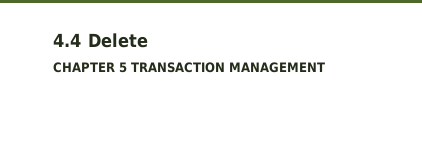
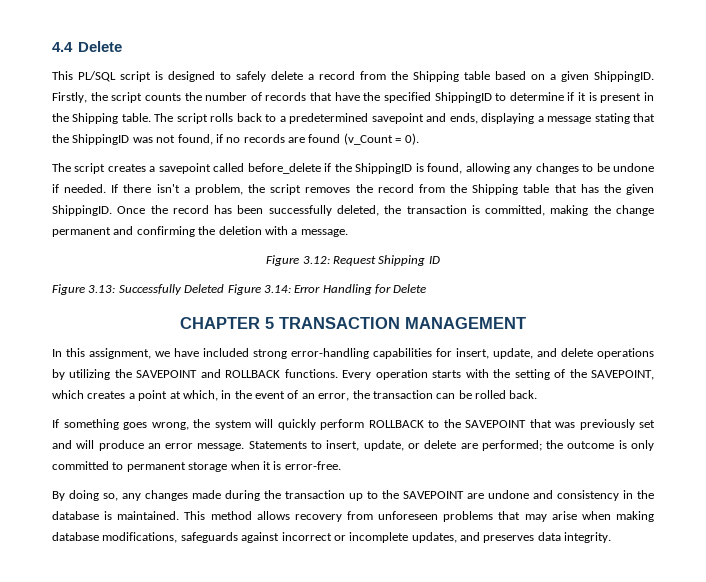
[53,62,325,73] CHAPTER 5 TRANSACTION MANAGEMENT -> [52,71,654,82] [52,92,655,103] [52,113,656,124] [52,133,419,145] [52,163,655,174] [52,184,654,195] [52,205,654,216] [52,226,348,237] [266,255,440,266] [52,284,427,295] [180,317,526,329] [52,348,654,359] [52,369,654,380] [52,390,538,401] [52,419,655,430] [52,440,654,451] [52,461,341,472] [52,490,654,501] [52,511,654,522] [52,532,612,543] This PL/SQL script is designed to safely delete a record from the Shipping table based on a given ShippingID. Firstly, the script counts the number of records that have the specified ShippingID to determine if it is present in the Shipping table. The script rolls back to a predetermined savepoint and ends, displaying a message stating that the ShippingID was not found, if no records are found (v_Count = 0). // The script creates a savepoint called before_delete if the ShippingID is found, allowing any changes to be undone if needed. If there isn't a problem, the script removes the record from the Shipping table that has the given ShippingID. Once the record has been successfully deleted, the transaction is committed, making the change permanent and confirming the deletion with a message. // Figure 3.12: Request Shipping ID // Figure 3.13: Successfully Deleted Figure 3.14: Error Handling for Delete // CHAPTER 5 TRANSACTION MANAGEMENT // In this assignment, we have included strong error-handling capabilities for insert, update, and delete operations by utilizing the SAVEPOINT and ROLLBACK functions. Every operation starts with the setting of the SAVEPOINT, which creates a point at which, in the event of an error, the transaction can be rolled back. // If something goes wrong, the system will quickly perform ROLLBACK to the SAVEPOINT that was previously set and will produce an error message. Statements to insert, update, or delete are performed; the outcome is only committed to permanent storage when it is error-free. // By doing so, any changes made during the transaction up to the SAVEPOINT are undone and consistency in the database is maintained. This method allows recovery from unforeseen problems that may arise when making database modifications, safeguards against incorrect or incomplete updates, and preserves data integrity.

